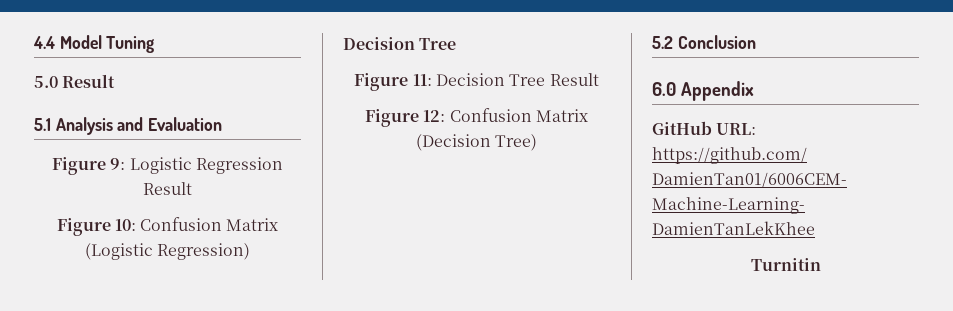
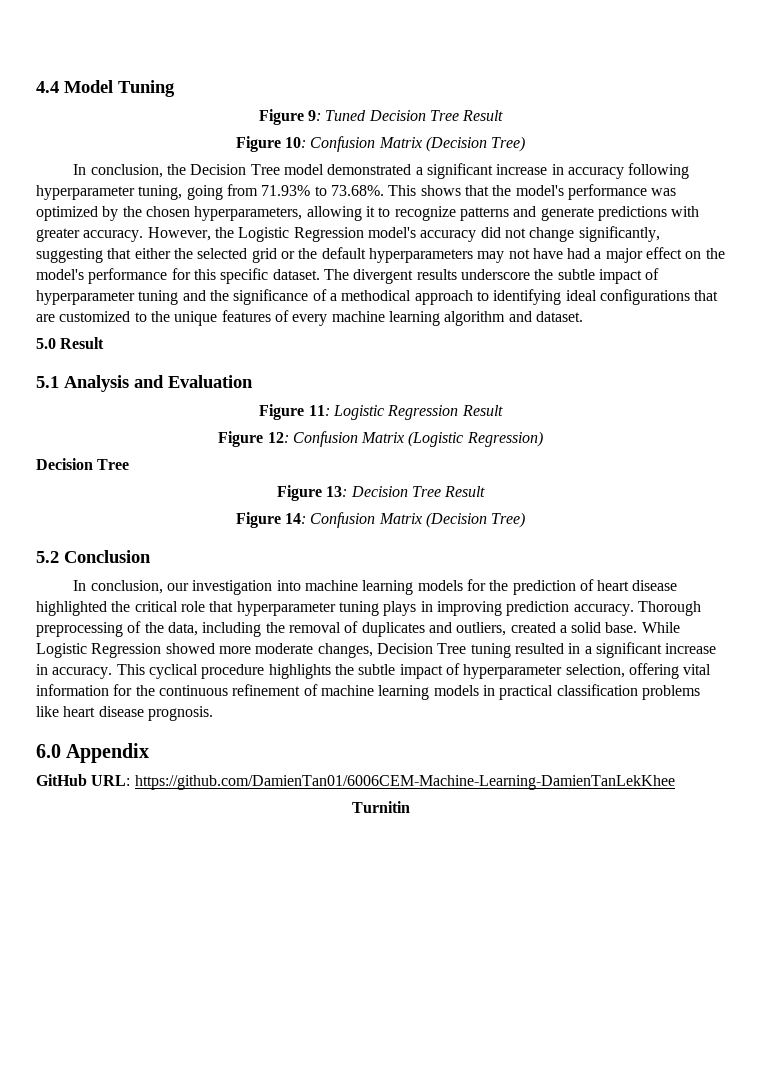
(155, 44) none -> [258,109,504,125] [235,136,526,152] [73,163,690,179] [36,184,677,200] [36,206,700,221] [36,226,660,242] [36,247,725,263] [36,268,660,284] [36,289,719,305] [36,310,583,326] // Figure 9: Tuned Decision Tree Result // Figure 10: Confusion Matrix (Decision Tree) // In conclusion, the Decision Tree model demonstrated a significant increase in accuracy following hyperparameter tuning, going from 71.93% to 73.68%. This shows that the model's performance was optimized by the chosen hyperparameters, allowing it to recognize patterns and generate predictions with greater accuracy. However, the Logistic Regression model's accuracy did not change significantly, suggesting that either the selected grid or the default hyperparameters may not have had a major effect on the model's performance for this specific dataset. The divergent results underscore the subtle impact of hyperparameter tuning and the significance of a methodical approach to identifying ideal configurations that are customized to the unique features of every machine learning algorithm and dataset.
[110,158,126,170] 9: -> [308,405,330,416] 11:
[114,219,136,231] 10: -> [267,432,289,443] 12:
[412,73,599,86] [365,109,446,127] 11: Decision Tree Result // Figure 12: -> [326,486,486,497] [235,512,307,528] 13: Decision Tree Result // Figure 14:
(756, 42) none -> [73,579,678,595] [36,601,701,616] [36,621,680,637] [36,642,717,658] [36,663,712,679] [36,684,700,700] [36,706,213,721] // In conclusion, our investigation into machine learning models for the prediction of heart disease highlighted the critical role that hyperparameter tuning plays in improving prediction accuracy. Thorough preprocessing of the data, including the removal of duplicates and outliers, created a solid base. While Logistic Regression showed more moderate changes, Decision Tree tuning resulted in a significant increase in accuracy. This cyclical procedure highlights the subtle impact of hyperparameter selection, offering vital information for the continuous refinement of machine learning models in practical classification problems like heart disease prognosis.

